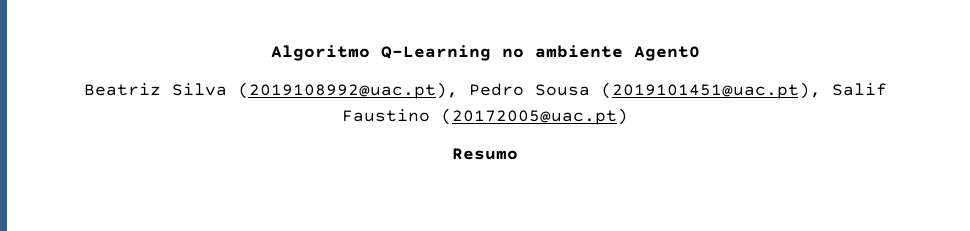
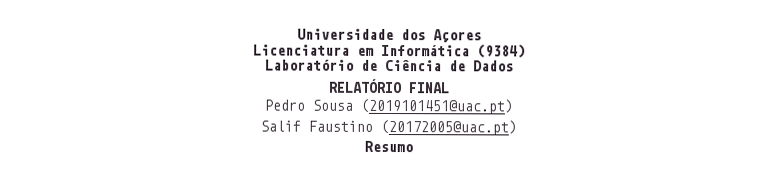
[270,45,700,61] [83,82,458,99] Algoritmo Q-Learning no ambiente Agent0 // Beatriz Silva (2019108992@uac.pt), -> [297,28,482,43] [253,44,526,59] [265,59,514,72] [329,78,450,94] Universidade dos Açores // Licenciatura em Informática (9384) // Laboratório de Ciência de Dados // RELATÓRIO FINAL //
[600,82,821,99] (2019101451@uac.pt), -> [360,98,513,115] (2019101451@uac.pt) //

